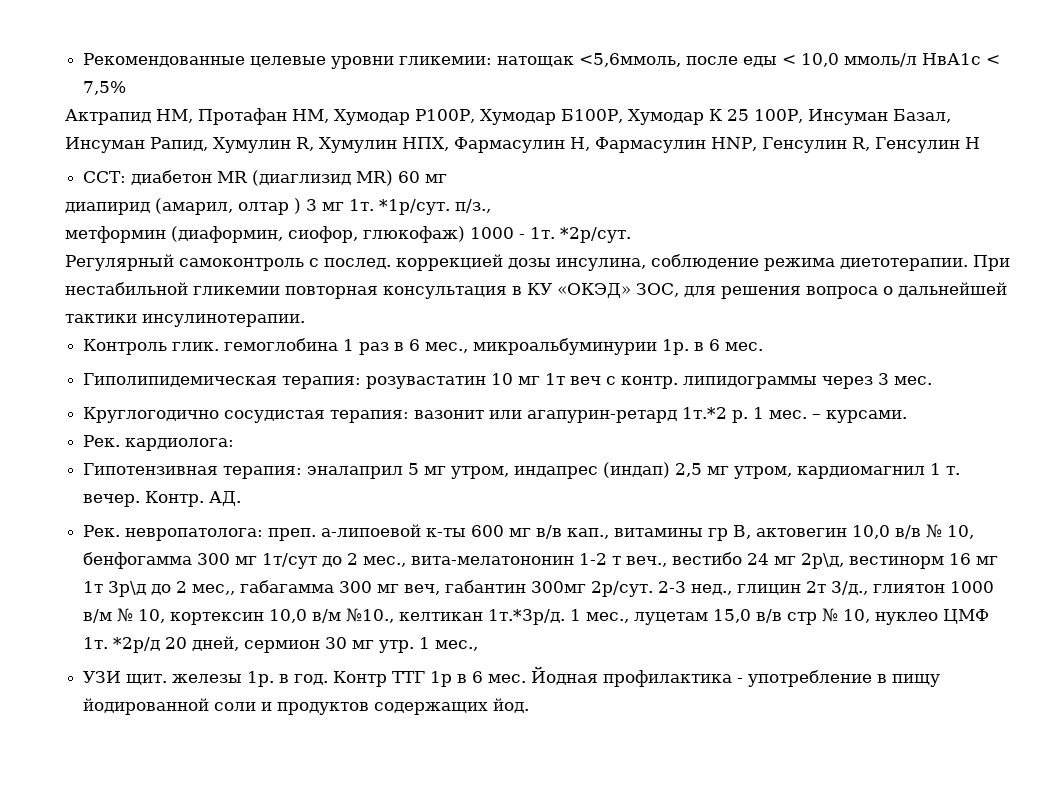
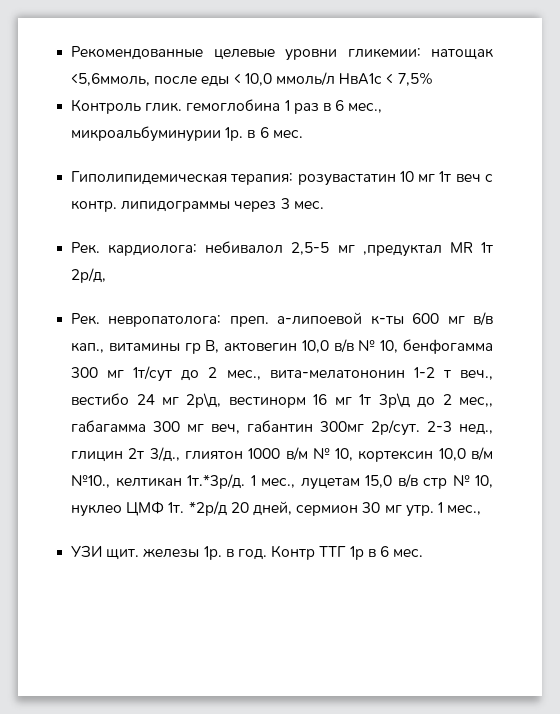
[65,108,951,125] [65,137,980,153] [83,170,448,186] [65,198,491,215] [65,226,631,243] [65,254,1010,271] [65,282,1007,299] [65,314,305,327] // Актрапид НМ, Протафан НМ, Хумодар Р100Р, Хумодар Б100Р, Хумодар К 25 100Р, Инсуман Базал, Инсуман Рапид, Хумулин R, Хумулин НПХ, Фармасулин Н, Фармасулин НNР, Генсулин R, Генсулин Н // ССТ: диабетон МR (диаглизид МR) 60 мг // диапирид (амарил, олтар ) 3 мг 1т. *1р/сут. п/з., // метформин (диаформин, сиофор, глюкофаж) 1000 - 1т. *2р/сут. // Регулярный самоконтроль с послед. коррекцией дозы инсулина, соблюдение режима диетотерапии. При нестабильной гликемии повторная консультация в КУ «ОКЭД» ЗОС, для решения вопроса о дальнейшей тактики инсулинотерапии. -> (433, 79) none
[83,407,908,423] [83,435,235,451] [83,462,961,479] [83,491,242,507] Круглогодично сосудистая терапия: вазонит или агапурин-ретард 1т.*2 р. 1 мес. – курсами. // Рек. кардиолога: // Гипотензивная терапия: эналаприл 5 мг утром, индапрес (индап) 2,5 мг утром, кардиомагнил 1 т. вечер. Контр. АД. -> [71,241,493,257] [71,268,107,283] Рек. кардиолога: небивалол 2,5-5 мг ,предуктал MR 1т 2р/д,
[531,666,941,687] [83,698,530,715] Йодная профилактика - употребление в пищу йодированной соли и продуктов содержащих йод. -> (424, 553) none

